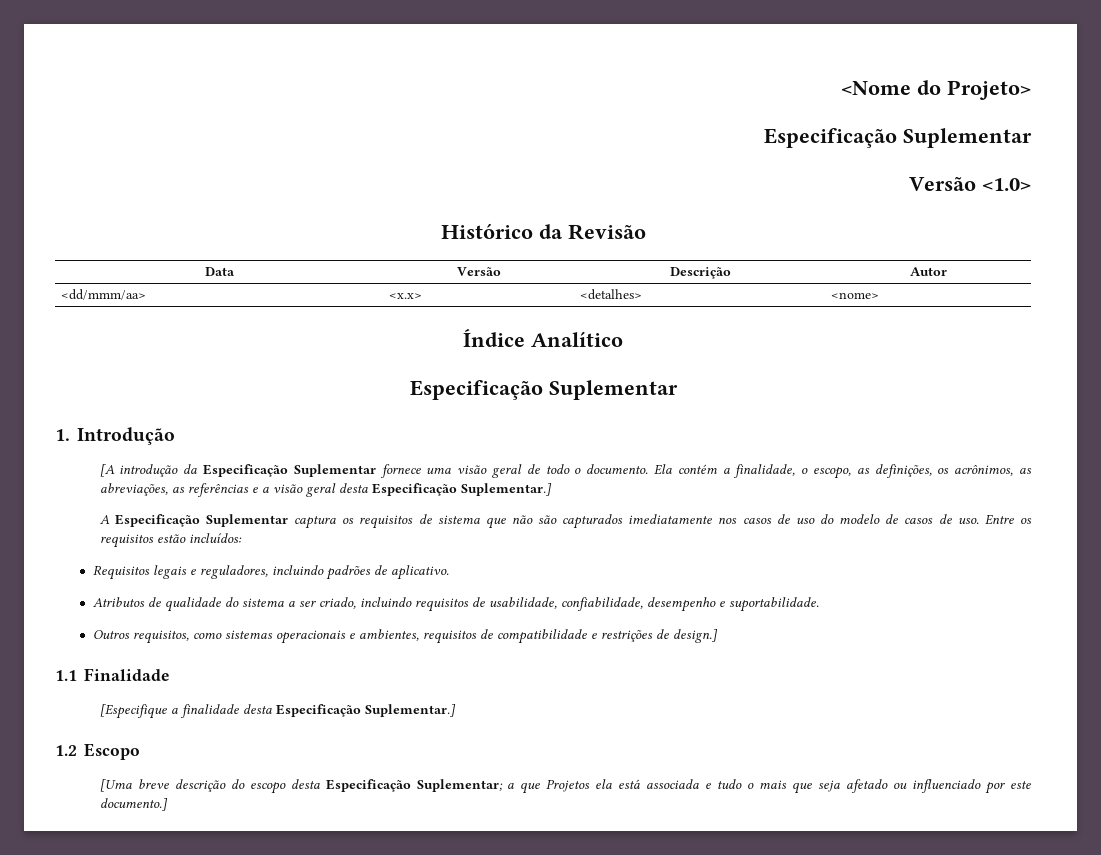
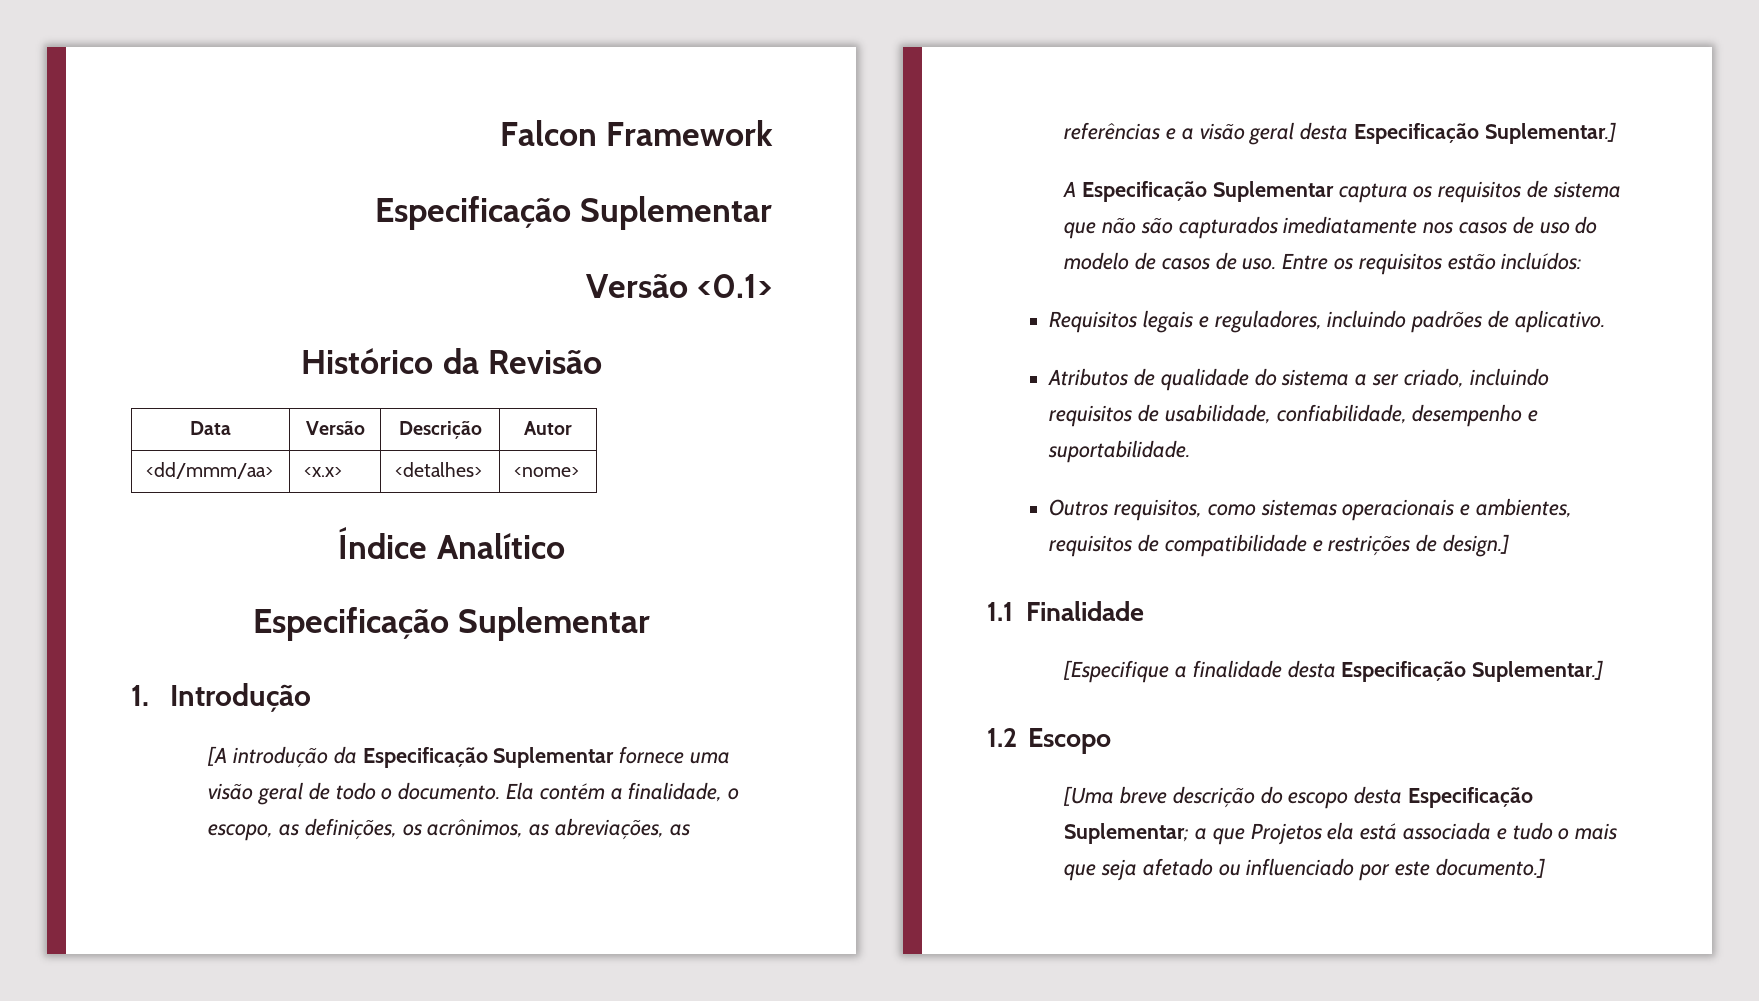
[841,80,1031,100] <Nome do Projeto> -> [499,120,773,146] Falcon Framework
[982,178,1031,191] <1.0> -> [697,274,773,298] <0.1>

